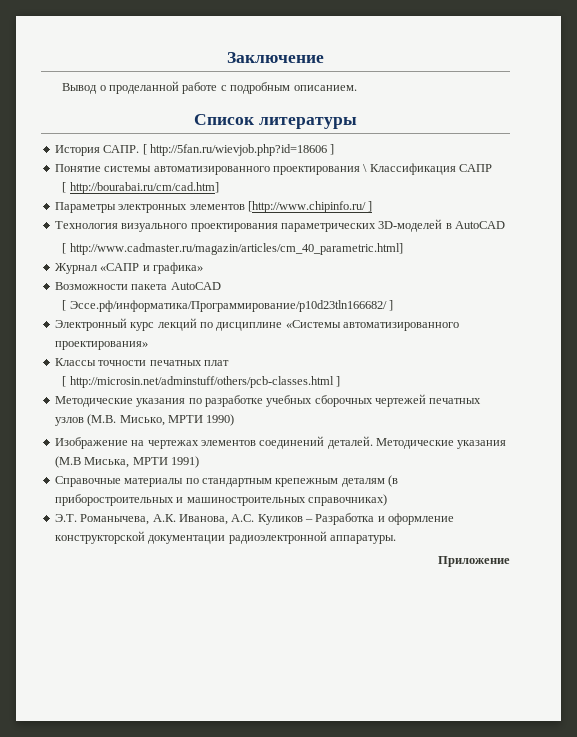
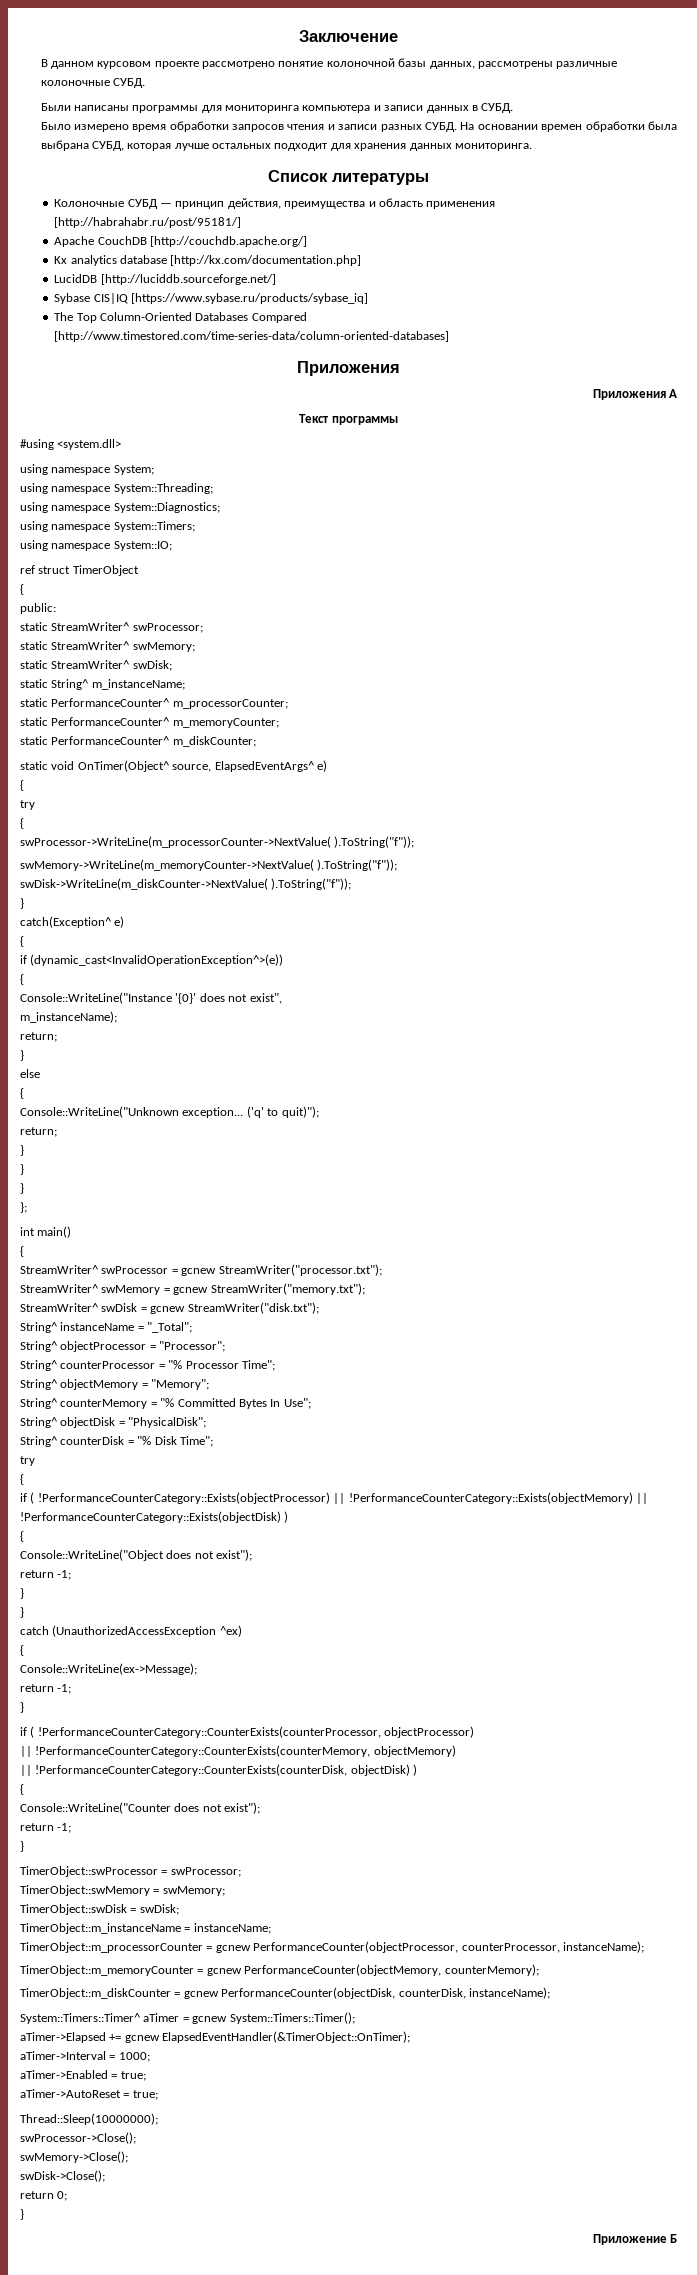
[62,81,357,94] [194,114,357,129] [54,144,335,156] [54,163,492,175] [62,182,219,194] [54,201,373,213] [54,219,505,232] [62,243,403,255] [54,262,203,274] [54,282,221,290] [62,300,394,312] [54,318,459,331] [54,341,148,350] [54,358,229,366] [62,376,341,388] [54,394,482,407] [54,414,235,426] [54,436,507,449] [54,456,199,468] [54,475,398,487] [54,494,387,506] [54,513,455,525] [54,531,396,544] Вывод о проделанной работе с подробным описанием. // Список литературы // История САПР. [ http://5fan.ru/wievjob.php?id=18606 ] // Понятие системы автоматизированного проектирования \ Классификация САПР // [ http://bourabai.ru/cm/cad.htm] // Параметры электронных элементов [http://www.chipinfo.ru/ ] // Технология визуального проектирования параметрических 3D-моделей в AutoCAD // [ http://www.cadmaster.ru/magazin/articles/cm_40_parametric.html] // Журнал «САПР и графика» // Возможности пакета AutoCAD // [ Эссе.рф/информатика/Программирование/p10d23tln166682/ ] // Электронный курс лекций по дисциплине «Системы автоматизированного проектирования» // Классы точности печатных плат // [ http://microsin.net/adminstuff/others/pcb-classes.html ] // Методические указания по разработке учебных сборочных чертежей печатных узлов (М.В. Мисько, МРТИ 1990) // Изображение на чертежах элементов соединений деталей. Методические указания (М.В Миська, МРТИ 1991) // Справочные материалы по стандартным крепежным деталям (в приборостроительных и машиностроительных справочниках) // Э.Т. Романычева, А.К. Иванова, А.С. Куликов – Разработка и оформление конструкторской документации радиоэлектронной аппаратуры. -> [40,58,618,69] [40,78,145,88] [40,103,514,113] [40,121,678,132] [40,140,532,151] [268,170,429,185] [54,198,496,209] [54,217,242,228] [54,236,308,247] [54,255,362,266] [54,274,276,285] [54,293,369,304] [54,312,307,323] [54,331,450,342] [297,361,400,376] [592,389,677,400] [299,414,398,425] [20,439,122,450] [20,464,154,475] [20,483,213,494] [20,502,220,513] [20,521,195,532] [20,540,172,551] [20,565,139,576] [20,584,24,595] [20,603,56,614] [20,622,203,633] [20,641,195,652] [20,660,172,671] [20,679,185,690] [20,698,288,709] [20,717,279,728] [20,736,256,747] [20,760,327,772] [20,780,24,791] [20,800,35,810] [20,818,24,829] [20,836,415,848] [20,859,398,871] [20,878,352,890] [20,898,24,909] [20,916,125,928] [20,936,24,947] [20,954,284,966] [20,974,24,985] [20,992,282,1004] [20,1011,117,1023] [20,1032,57,1042] [20,1050,24,1061] [20,1069,40,1078] [20,1088,24,1099] [20,1106,319,1118] [20,1127,57,1137] [20,1145,24,1156] [20,1164,24,1175] [20,1183,24,1194] [20,1202,27,1213] [20,1226,72,1238] [20,1246,24,1257] [20,1264,382,1276] [20,1283,365,1295] [20,1302,319,1314] [20,1322,193,1333] [20,1341,226,1352] [20,1360,275,1371] [20,1379,210,1390] [20,1398,311,1409] [20,1417,207,1428] [20,1436,213,1447] [20,1456,35,1466] [20,1474,24,1485] [20,1492,648,1504] [20,1511,289,1523] [20,1531,24,1542] [20,1549,253,1561] [20,1570,72,1580] [20,1588,24,1599] [20,1607,24,1618] [20,1625,242,1637] [20,1645,24,1656] [20,1663,197,1675] [20,1684,72,1694] [20,1702,24,1713] [20,1726,475,1738] [20,1745,456,1757] [20,1764,418,1776] [20,1784,24,1795] [20,1802,261,1814] [20,1823,72,1833] [20,1841,24,1852] [20,1866,241,1877] [20,1885,225,1896] [20,1904,179,1915] [20,1923,271,1934] [20,1941,644,1953] [20,1964,539,1976] [20,1987,550,1999] [20,2012,355,2024] [20,2031,411,2043] [20,2051,150,2062] [20,2070,146,2081] [20,2089,158,2100] [20,2113,158,2125] [20,2132,136,2144] [20,2151,128,2163] [20,2170,105,2182] [20,2191,68,2201] [20,2209,24,2220] В данном курсовом проекте рассмотрено понятие колоночной базы данных, рассмотрены различные колоночные СУБД. // Были написаны программы для мониторинга компьютера и записи данных в СУБД. // Было измерено время обработки запросов чтения и записи разных СУБД. На основании времен обработки была выбрана СУБД, которая лучше остальных подходит для хранения данных мониторинга. // Список литературы // Колоночные СУБД — принцип действия, преимущества и область применения [http://habrahabr.ru/post/95181/] // Apache CouchDB [http://couchdb.apache.org/] // Kx analytics database [http://kx.com/documentation.php] // LucidDB [http://luciddb.sourceforge.net/] // Sybase CIS|IQ [https://www.sybase.ru/products/sybase_iq] // The Top Column-Oriented Databases Compared [http://www.timestored.com/time-series-data/column-oriented-databases] // Приложения // Приложения А // Текст программы // #using <system.dll> // using namespace System; // using namespace System::Threading; // using namespace System::Diagnostics; // using namespace System::Timers; // using namespace System::IO; // ref struct TimerObject // { // public: // static StreamWriter^ swProcessor; // static StreamWriter^ swMemory; // static StreamWriter^ swDisk; // static String^ m_instanceName; // static PerformanceCounter^ m_processorCounter; // static PerformanceCounter^ m_memoryCounter; // static PerformanceCounter^ m_diskCounter; // static void OnTimer(Object^ source, ElapsedEventArgs^ e) // { // try // { // swProcessor->WriteLine(m_processorCounter->NextValue( ).ToString("f")); // swMemory->WriteLine(m_memoryCounter->NextValue( ).ToString("f")); // swDisk->WriteLine(m_diskCounter->NextValue( ).ToString("f")); // } // catch(Exception^ e) // { // if (dynamic_cast<InvalidOperationException^>(e)) // { // Console::WriteLine("Instance '{0}' does not exist", // m_instanceName); // return; // } // else // { // Console::WriteLine("Unknown exception... ('q' to quit)"); // return; // } // } // } // }; // int main() // { // StreamWriter^ swProcessor = gcnew StreamWriter("processor.txt"); // StreamWriter^ swMemory = gcnew StreamWriter("memory.txt"); // StreamWriter^ swDisk = gcnew StreamWriter("disk.txt"); // String^ instanceName = "_Total"; // String^ objectProcessor = "Processor"; // String^ counterProcessor = "% Processor Time"; // String^ objectMemory = "Memory"; // String^ counterMemory = "% Committed Bytes In Use"; // String^ objectDisk = "PhysicalDisk"; // String^ counterDisk = "% Disk Time"; // try // { // if ( !PerformanceCounterCategory::Exists(objectProcessor) || !PerformanceCounterCategory::Exists(objectMemory) || !PerformanceCounterCategory::Exists(objectDisk) ) // { // Console::WriteLine("Object does not exist"); // return -1; // } // } // catch (UnauthorizedAccessException ^ex) // { // Console::WriteLine(ex->Message); // return -1; // } // if ( !PerformanceCounterCategory::CounterExists(counterProcessor, objectProcessor) // || !PerformanceCounterCategory::CounterExists(counterMemory, objectMemory) // || !PerformanceCounterCategory::CounterExists(counterDisk, objectDisk) ) // { // Console::WriteLine("Counter does not exist"); // return -1; // } // TimerObject::swProcessor = swProcessor; // TimerObject::swMemory = swMemory; // TimerObject::swDisk = swDisk; // TimerObject::m_instanceName = instanceName; // TimerObject::m_processorCounter = gcnew PerformanceCounter(objectProcessor, counterProcessor, instanceName); // TimerObject::m_memoryCounter = gcnew PerformanceCounter(objectMemory, counterMemory); // TimerObject::m_diskCounter = gcnew PerformanceCounter(objectDisk, counterDisk, instanceName); // System::Timers::Timer^ aTimer = gcnew System::Timers::Timer(); // aTimer->Elapsed += gcnew ElapsedEventHandler(&TimerObject::OnTimer); // aTimer->Interval = 1000; // aTimer->Enabled = true; // aTimer->AutoReset = true; // Thread::Sleep(10000000); // swProcessor->Close(); // swMemory->Close(); // swDisk->Close(); // return 0; // }
(510, 561) none -> [670,2234,677,2243] Б

